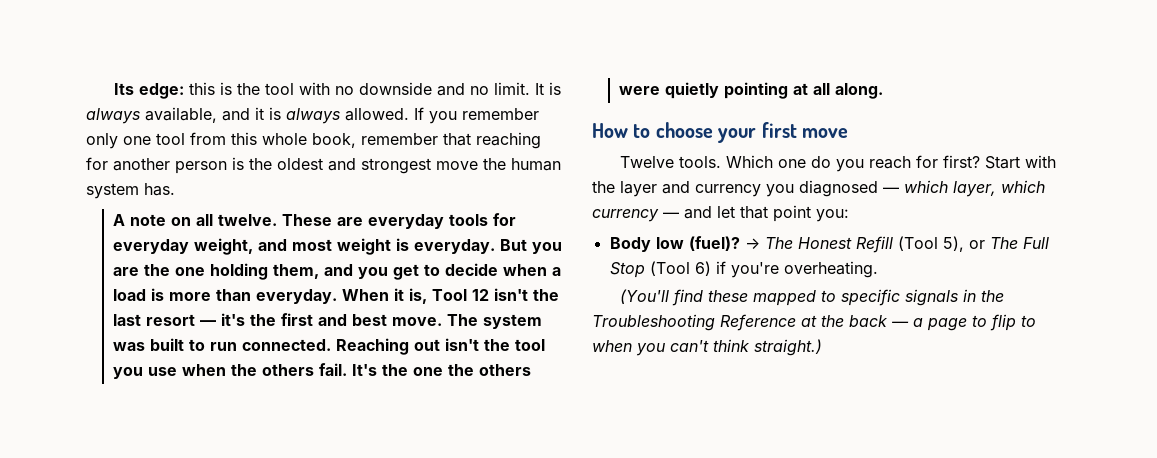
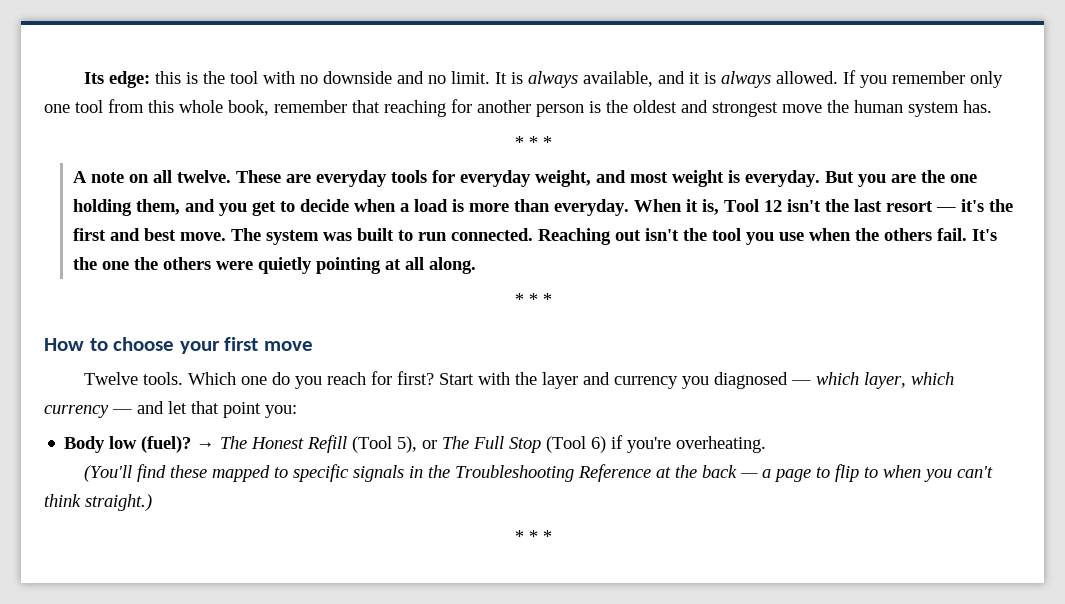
(175, 189) none -> [514,136,552,148] // * * *
(883, 91) none -> [514,293,552,305] // * * *
(822, 347) none -> [514,530,552,542] // * * *

